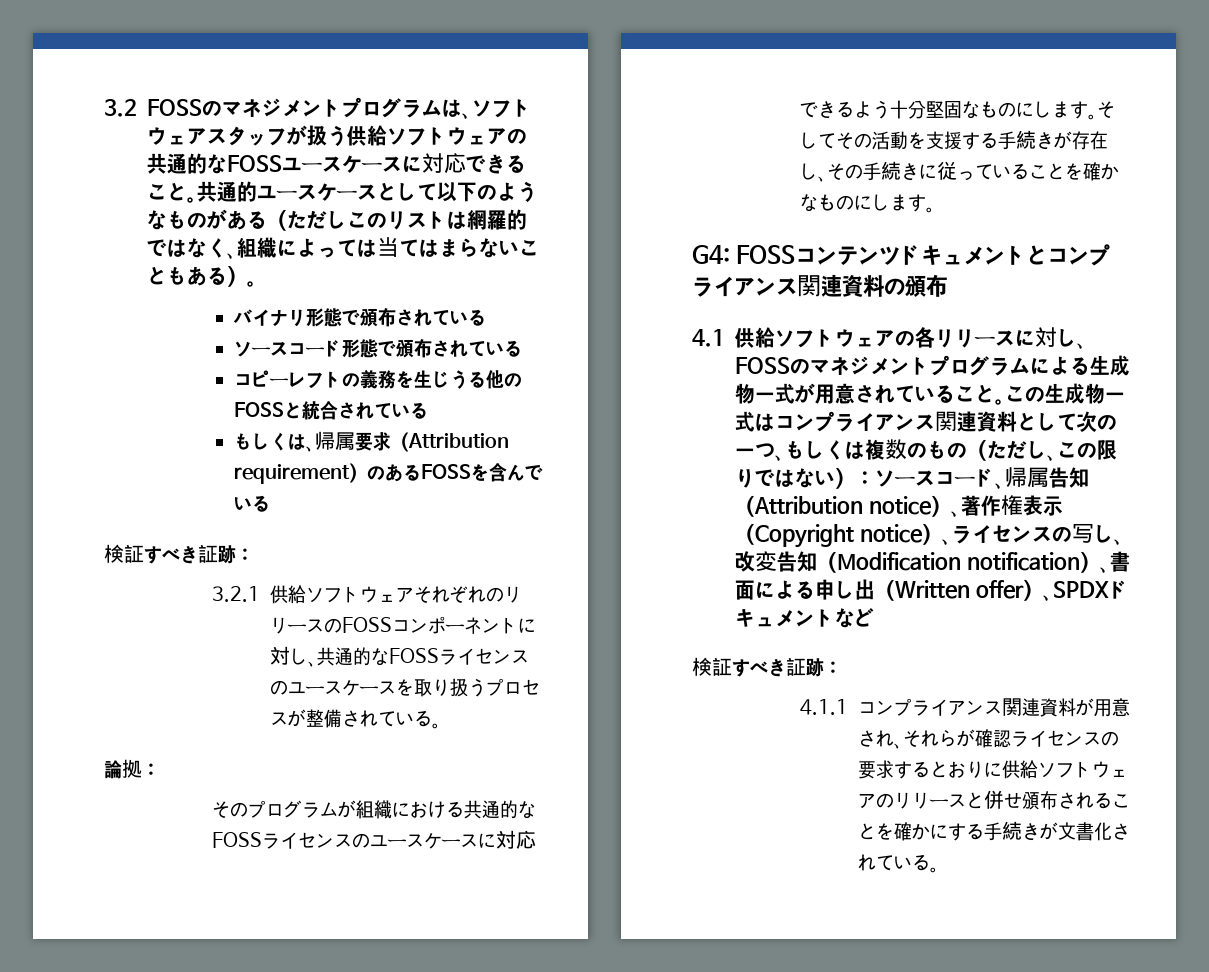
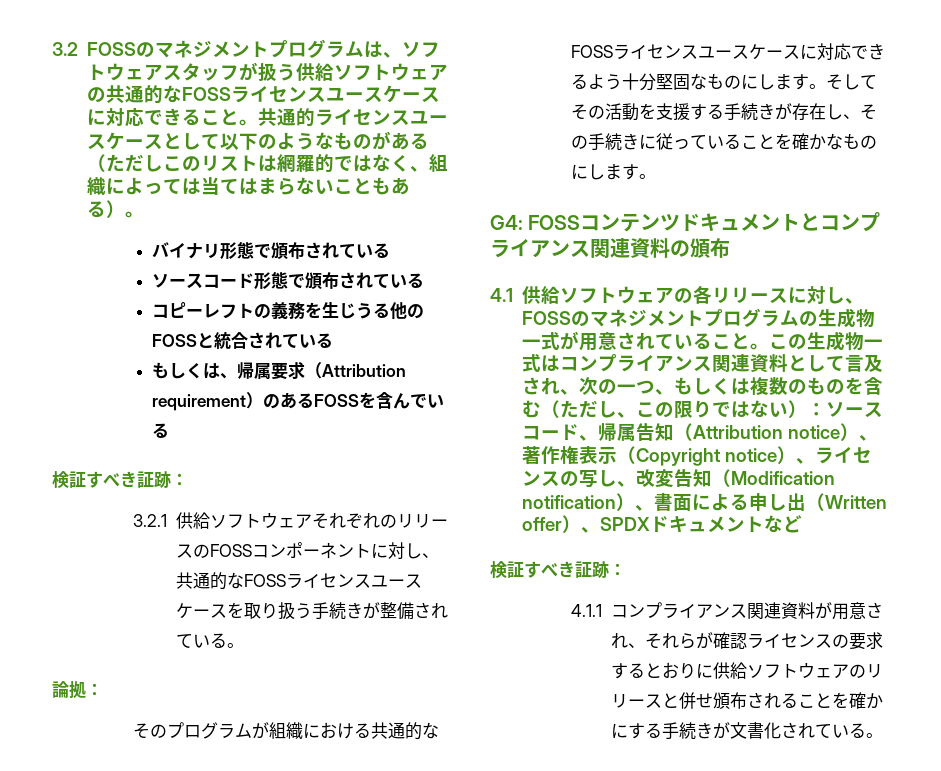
(282, 163) none -> [230,86,326,103] ライセンス
(257, 191) none -> [314,109,410,126] ライセンス
[269,680,288,695] の -> (371, 581) none
[485,678,540,696] [269,712,288,725] プロセス -> [311,602,363,620] 手続き
[351,833,370,848] の -> (699, 52) none
[1030,356,1090,375] による -> [798,311,818,327] の
(1077, 422) none -> [844,354,883,372] [521,377,579,395] 言及され、
(967, 450) none -> [844,377,883,395] [521,400,541,418] を含む

